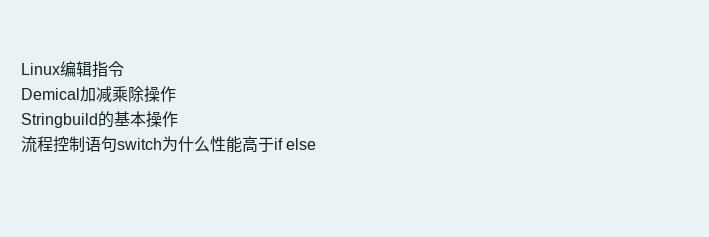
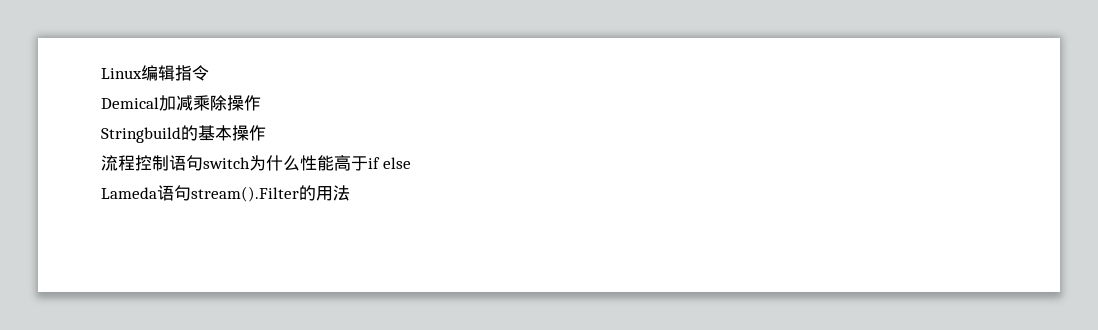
(317, 144) none -> [101,185,350,202] // Lameda语句stream().Filter的用法

